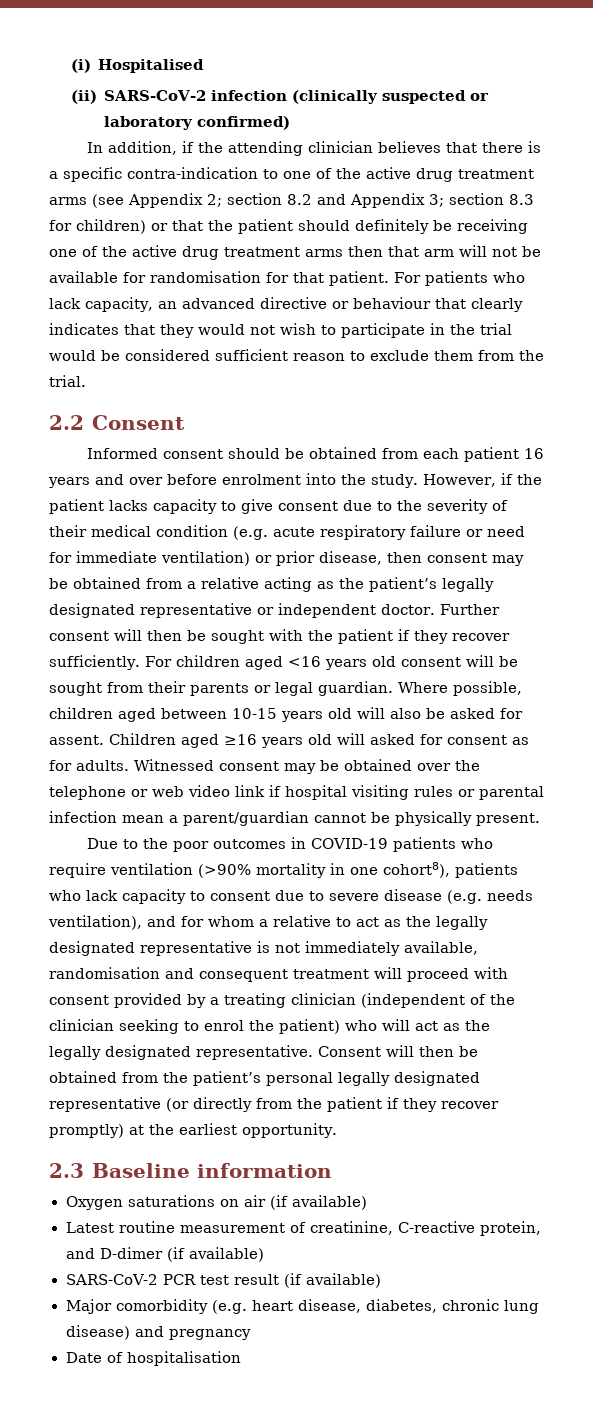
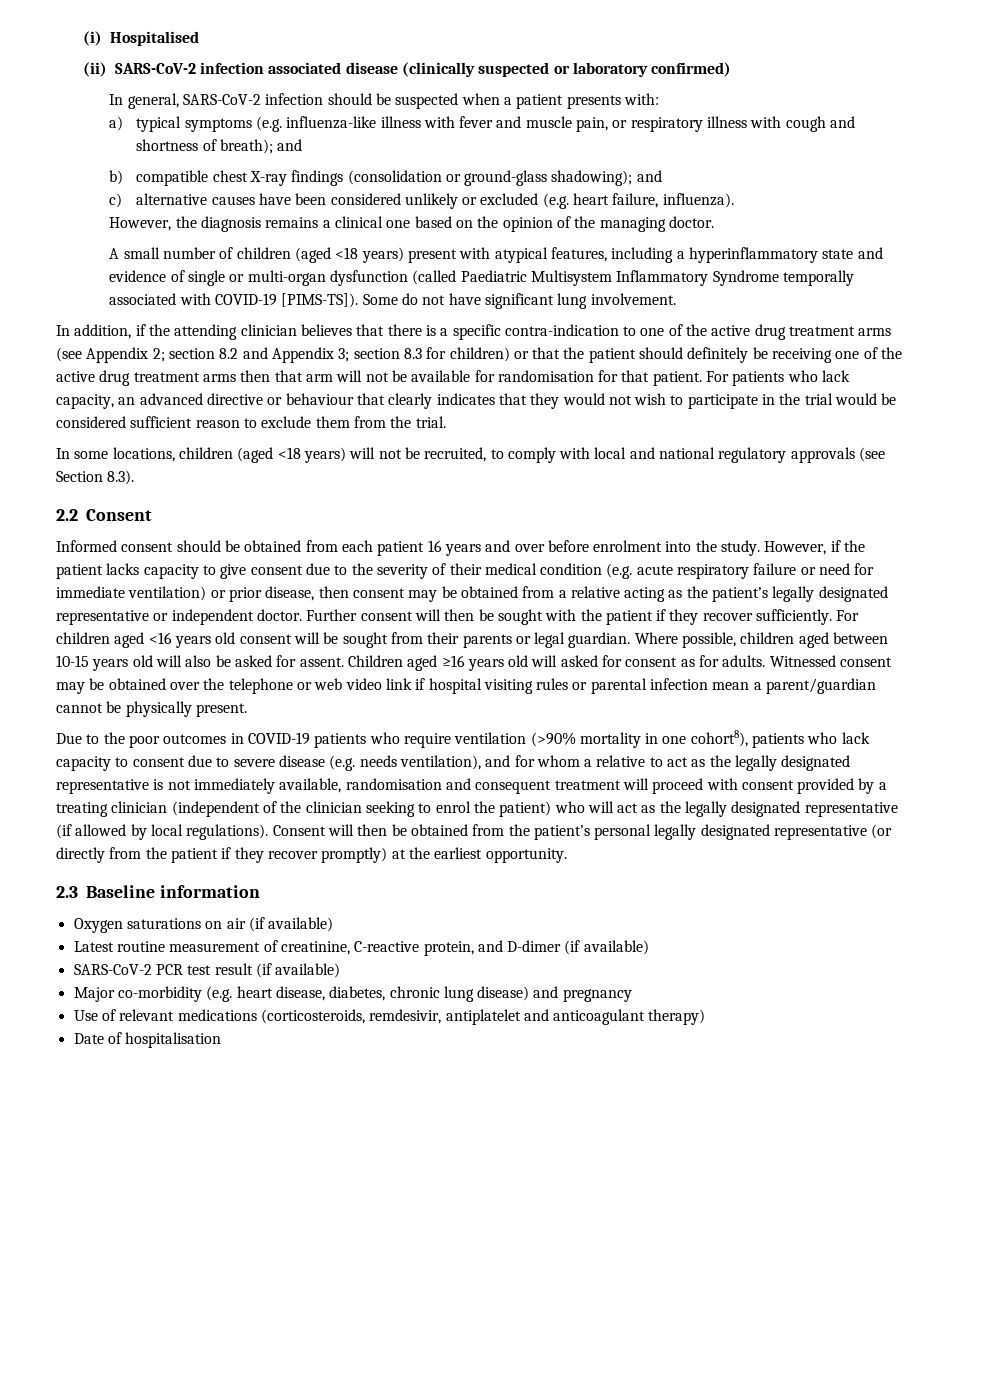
(288, 95) none -> [268,62,398,74] associated disease
(291, 123) none -> [109,93,660,109] [109,116,856,132] [136,139,303,154] [109,170,662,186] [109,193,734,209] [109,216,714,232] [109,247,883,263] [109,270,855,286] [109,293,676,309] // In general, SARS-CoV-2 infection should be suspected when a patient presents with: // a) typical symptoms (e.g. influenza-like illness with fever and muscle pain, or respiratory illness with cough and shortness of breath); and // b) compatible chest X-ray findings (consolidation or ground-glass shadowing); and // c) alternative causes have been considered unlikely or excluded (e.g. heart failure, influenza). // However, the diagnosis remains a clinical one based on the opinion of the managing doctor. // A small number of children (aged <18 years) present with atypical features, including a hyperinflammatory state and evidence of single or multi-organ dysfunction (called Paediatric Multisystem Inflammatory Syndrome temporally associated with COVID-19 [PIMS-TS]). Some do not have significant lung involvement.
(86, 381) none -> [56,447,886,463] [56,470,135,485] // In some locations, children (aged <18 years) will not be recruited, to comply with local and national regulatory approvals (see Section 8.3).
[196,1045,313,1060] representative. -> [804,802,898,817] [56,824,269,840] representative (if allowed by local regulations).
[115,1299,208,1314] comorbidity -> [117,986,202,1002] co-morbidity
(251, 1334) none -> [73,1009,706,1025] // Use of relevant medications (corticosteroids, remdesivir, antiplatelet and anticoagulant therapy)

